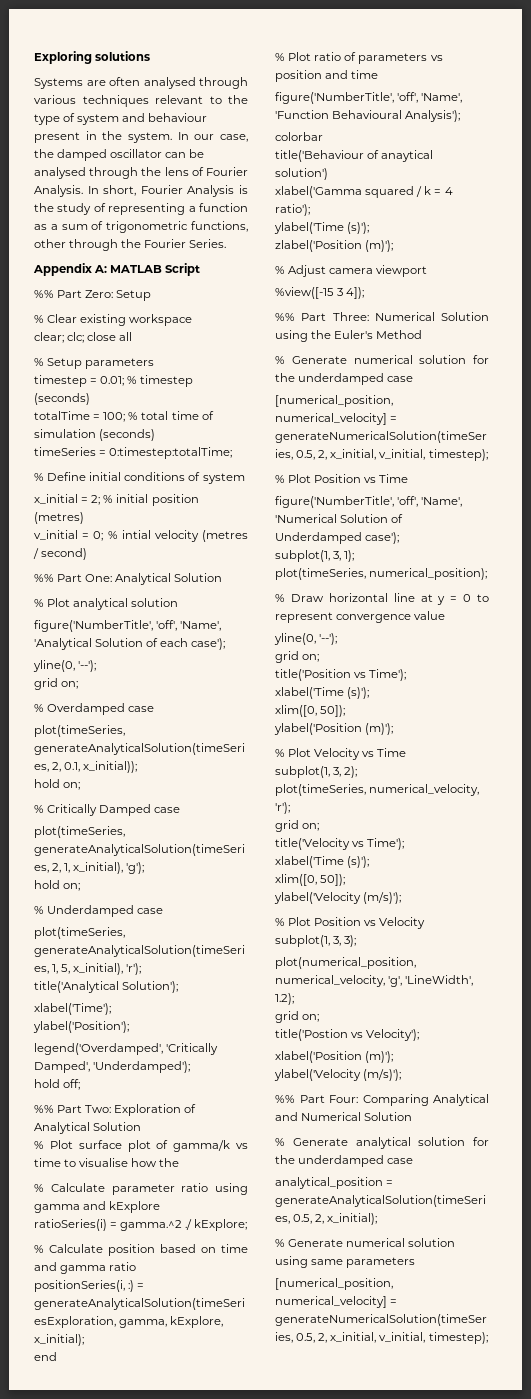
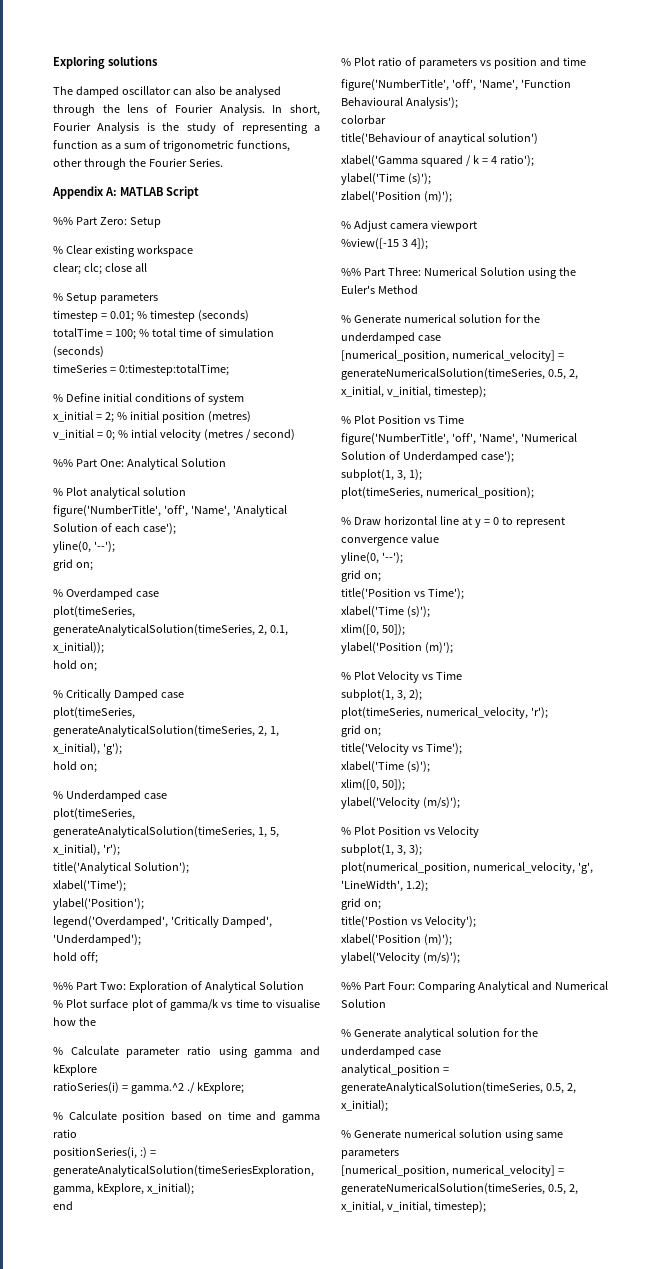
[34,77,248,89] [34,95,248,107] [34,113,208,125] [34,131,248,143] [34,149,54,158] Systems are often analysed through various techniques relevant to the type of system and behaviour present in the system. In our case, the -> [53,86,73,95] The
(187, 155) none -> [194,86,216,95] also

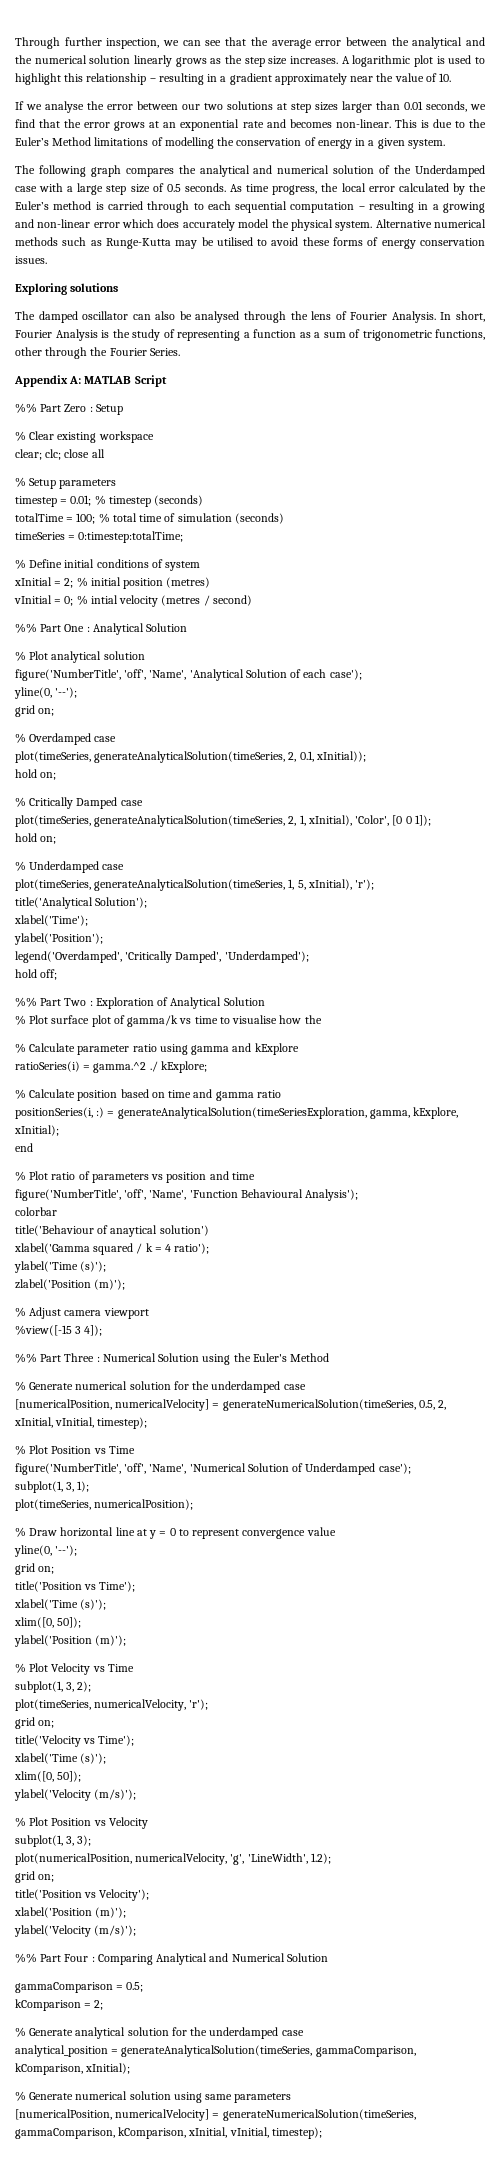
(53, 62) none -> [15,37,485,49] [15,55,486,67] [15,73,452,85] [15,101,486,113] [15,119,486,131] [15,137,445,149] [15,165,486,177] [15,183,487,195] [15,201,486,213] [15,219,487,231] [15,237,486,249] [15,256,47,264] Through further inspection, we can see that the average error between the analytical and the numerical solution linearly grows as the step size increases. A logarithmic plot is used to highlight this relationship – resulting in a gradient approximately near the value of 10. // If we analyse the error between our two solutions at step sizes larger than 0.01 seconds, we find that the error grows at an exponential rate and becomes non-linear. This is due to the Euler’s Method limitations of modelling the conservation of energy in a given system. // The following graph compares the analytical and numerical solution of the Underdamped case with a large step size of 0.5 seconds. As time progress, the local error calculated by the Euler’s method is carried through to each sequential computation – resulting in a growing and non-linear error which does accurately model the physical system. Alternative numerical methods such as Runge-Kutta may be utilised to avoid these forms of energy conservation issues. //
[99,217,127,225] Zero: -> [64,404,93,412] Zero :
[53,411,93,422] x_initial -> [14,577,52,586] xInitial
[53,429,94,440] v_initial -> [14,595,52,604] vInitial
[99,459,124,467] One: -> [64,624,90,632] One :
[53,642,104,654] x_initial)); -> [315,751,366,762] xInitial));
[53,743,122,755] x_initial), 'g'); -> [307,815,431,826] xInitial), 'Color', [0 0 1]);
[53,844,100,856] x_initial), -> [307,879,352,890] xInitial),
[99,982,126,990] Two: -> [64,998,93,1006] Two :
[146,1183,194,1195] x_initial); -> [14,1125,59,1136] xInitial);
[387,267,421,276] Three: -> [64,1353,100,1362] Three :
[341,350,564,362] [341,368,578,380] [341,386,431,398] [numerical_position, numerical_velocity] = generateNumericalSolution(timeSeries, 0.5, 2, x_initial, v_initial, -> [15,1399,447,1411] [14,1417,95,1428] [numericalPosition, numericalVelocity] = generateNumericalSolution(timeSeries, 0.5, 2, xInitial, vInitial,
[425,487,534,499] numerical_position); -> [94,1499,194,1510] numericalPosition);
[425,707,528,719] numerical_velocity, -> [94,1699,187,1711] numericalVelocity,
[341,862,575,874] plot(numerical_position, numerical_velocity, -> [15,1853,228,1865] plot(numericalPosition, numericalVelocity,
[341,916,408,928] title('Postion -> [15,1889,82,1900] title('Position
[388,982,415,990] Four: -> [64,1954,95,1962] Four :
(386, 1003) none -> [15,1982,144,1993] [15,1999,104,2011] // gammaComparison = 0.5; // kComparison = 2;
[545,1083,576,1094] [341,1100,388,1112] 0.5, 2, x_initial); -> [315,2046,416,2057] [15,2063,131,2075] gammaComparison, kComparison, xInitial);
[341,1165,564,1177] [341,1183,578,1195] [341,1201,431,1213] [numerical_position, numerical_velocity] = generateNumericalSolution(timeSeries, 0.5, 2, x_initial, v_initial, -> [15,2109,416,2121] [15,2127,269,2139] [numericalPosition, numericalVelocity] = generateNumericalSolution(timeSeries, gammaComparison, kComparison, xInitial, vInitial,

